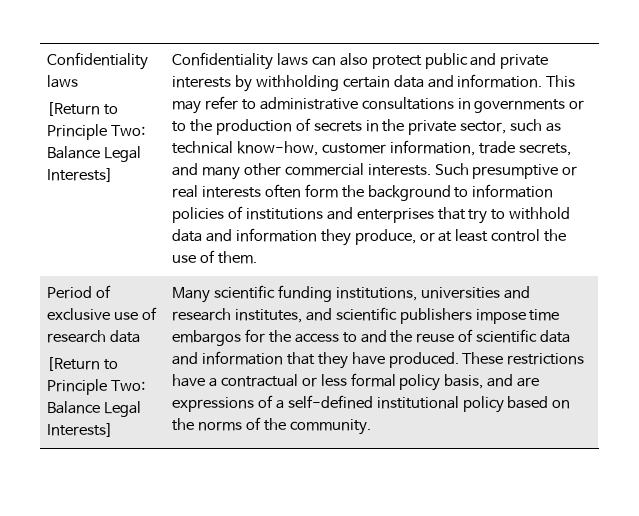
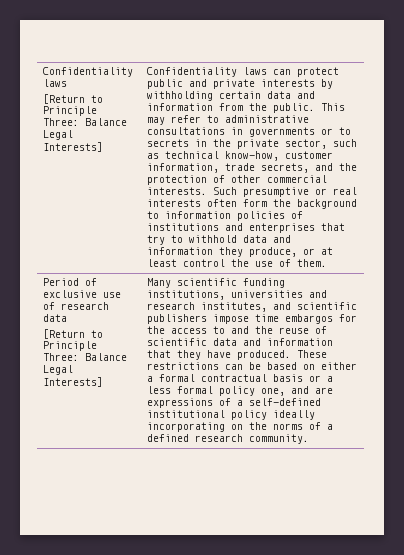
[110,125,145,136] Two: -> [43,118,80,126] Three:
[339,53,368,66] also -> (292, 72) none
[457,74,543,88] information. -> [147,103,316,113] information from the public.
[189,118,311,135] the production of -> (352, 131) none
[201,167,240,180] many -> [339,163,358,171] [147,175,226,185] the protection of
[110,380,145,391] Two: -> [43,353,80,361] Three:
[171,374,317,387] have a contractual or -> [225,362,358,370] [147,374,334,382] can be based on either a formal contractual basis or a
[444,374,484,389] basis, -> [261,388,286,396] one,
[507,396,549,409] based -> [273,410,316,420] [147,422,226,432] ideally incorporating
[263,418,286,431] the -> [327,424,334,430] [147,434,244,442] a defined research

